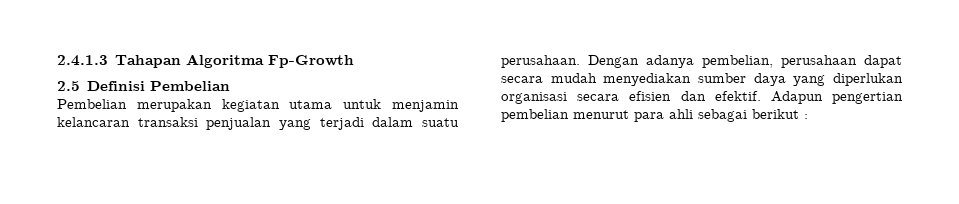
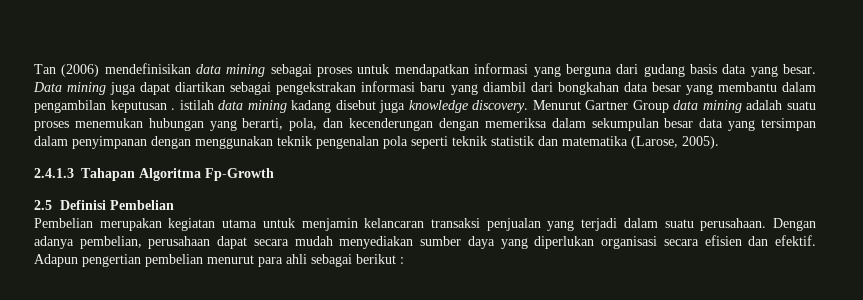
(57, 60) none -> [34,63,817,77] [33,81,816,95] [34,100,816,113] [34,118,817,131] [34,136,719,149] Tan (2006) mendefinisikan data mining sebagai proses untuk mendapatkan informasi yang berguna dari gudang basis data yang besar. Data mining juga dapat diartikan sebagai pengekstrakan informasi baru yang diambil dari bongkahan data besar yang membantu dalam pengambilan keputusan . istilah data mining kadang disebut juga knowledge discovery. Menurut Gartner Group data mining adalah suatu proses menemukan hubungan yang berarti, pola, dan kecenderungan dengan memeriksa dalam sekumpulan besar data yang tersimpan dalam penyimpanan dengan menggunakan teknik pengenalan pola seperti teknik statistik dan matematika (Larose, 2005). //

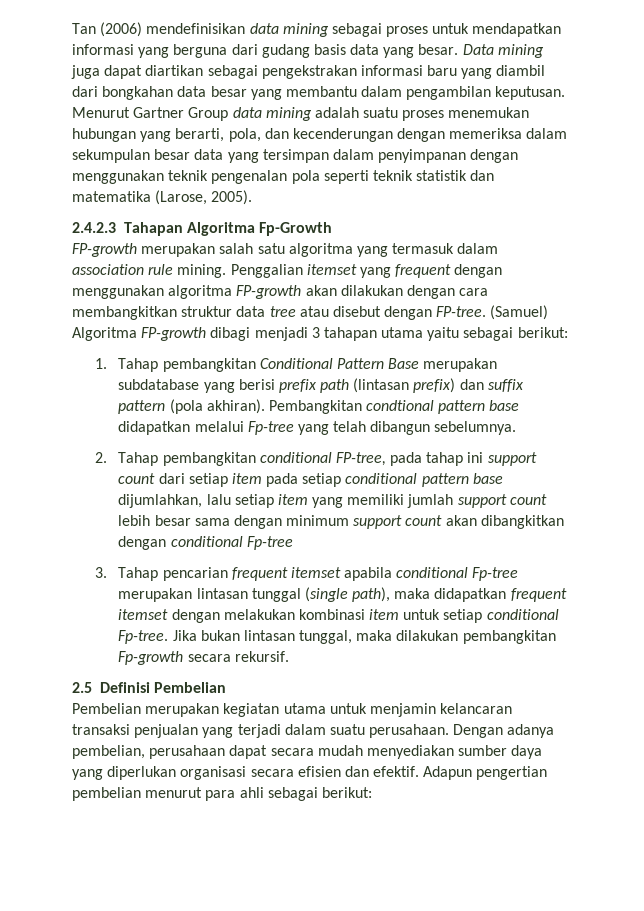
[110,100,529,113] keputusan . istilah data mining kadang disebut juga knowledge discovery. -> [495,86,566,100] keputusan.
[34,168,74,178] 2.4.1.3 -> [72,222,116,233] 2.4.2.3
(274, 174) none -> [72,243,499,257] [72,264,503,278] [72,285,489,299] [72,305,549,320] [72,327,568,341] [95,358,498,372] [118,378,524,393] [118,399,520,414] [118,421,517,435] [95,452,537,466] [118,473,503,487] [118,494,547,508] [118,515,564,529] [118,536,293,550] [95,567,519,581] [118,587,567,602] [118,609,559,623] [118,630,556,644] [118,651,289,665] // FP-growth merupakan salah satu algoritma yang termasuk dalam association rule mining. Penggalian itemset yang frequent dengan menggunakan algoritma FP-growth akan dilakukan dengan cara membangkitkan struktur data tree atau disebut dengan FP-tree. (Samuel) Algoritma FP-growth dibagi menjadi 3 tahapan utama yaitu sebagai berikut: // 1. Tahap pembangkitan Conditional Pattern Base merupakan subdatabase yang berisi prefix path (lintasan prefix) dan suffix pattern (pola akhiran). Pembangkitan condtional pattern base didapatkan melalui Fp-tree yang telah dibangun sebelumnya. // 2. Tahap pembangkitan conditional FP-tree, pada tahap ini support count dari setiap item pada setiap conditional pattern base dijumlahkan, lalu setiap item yang memiliki jumlah support count lebih besar sama dengan minimum support count akan dibangkitkan dengan conditional Fp-tree // 3. Tahap pencarian frequent itemset apabila conditional Fp-tree merupakan lintasan tunggal (single path), maka didapatkan frequent itemset dengan melakukan kombinasi item untuk setiap conditional Fp-tree. Jika bukan lintasan tunggal, maka dilakukan pembangkitan Fp-growth secara rekursif.
[356,254,404,264] berikut : -> [321,787,372,798] berikut:

